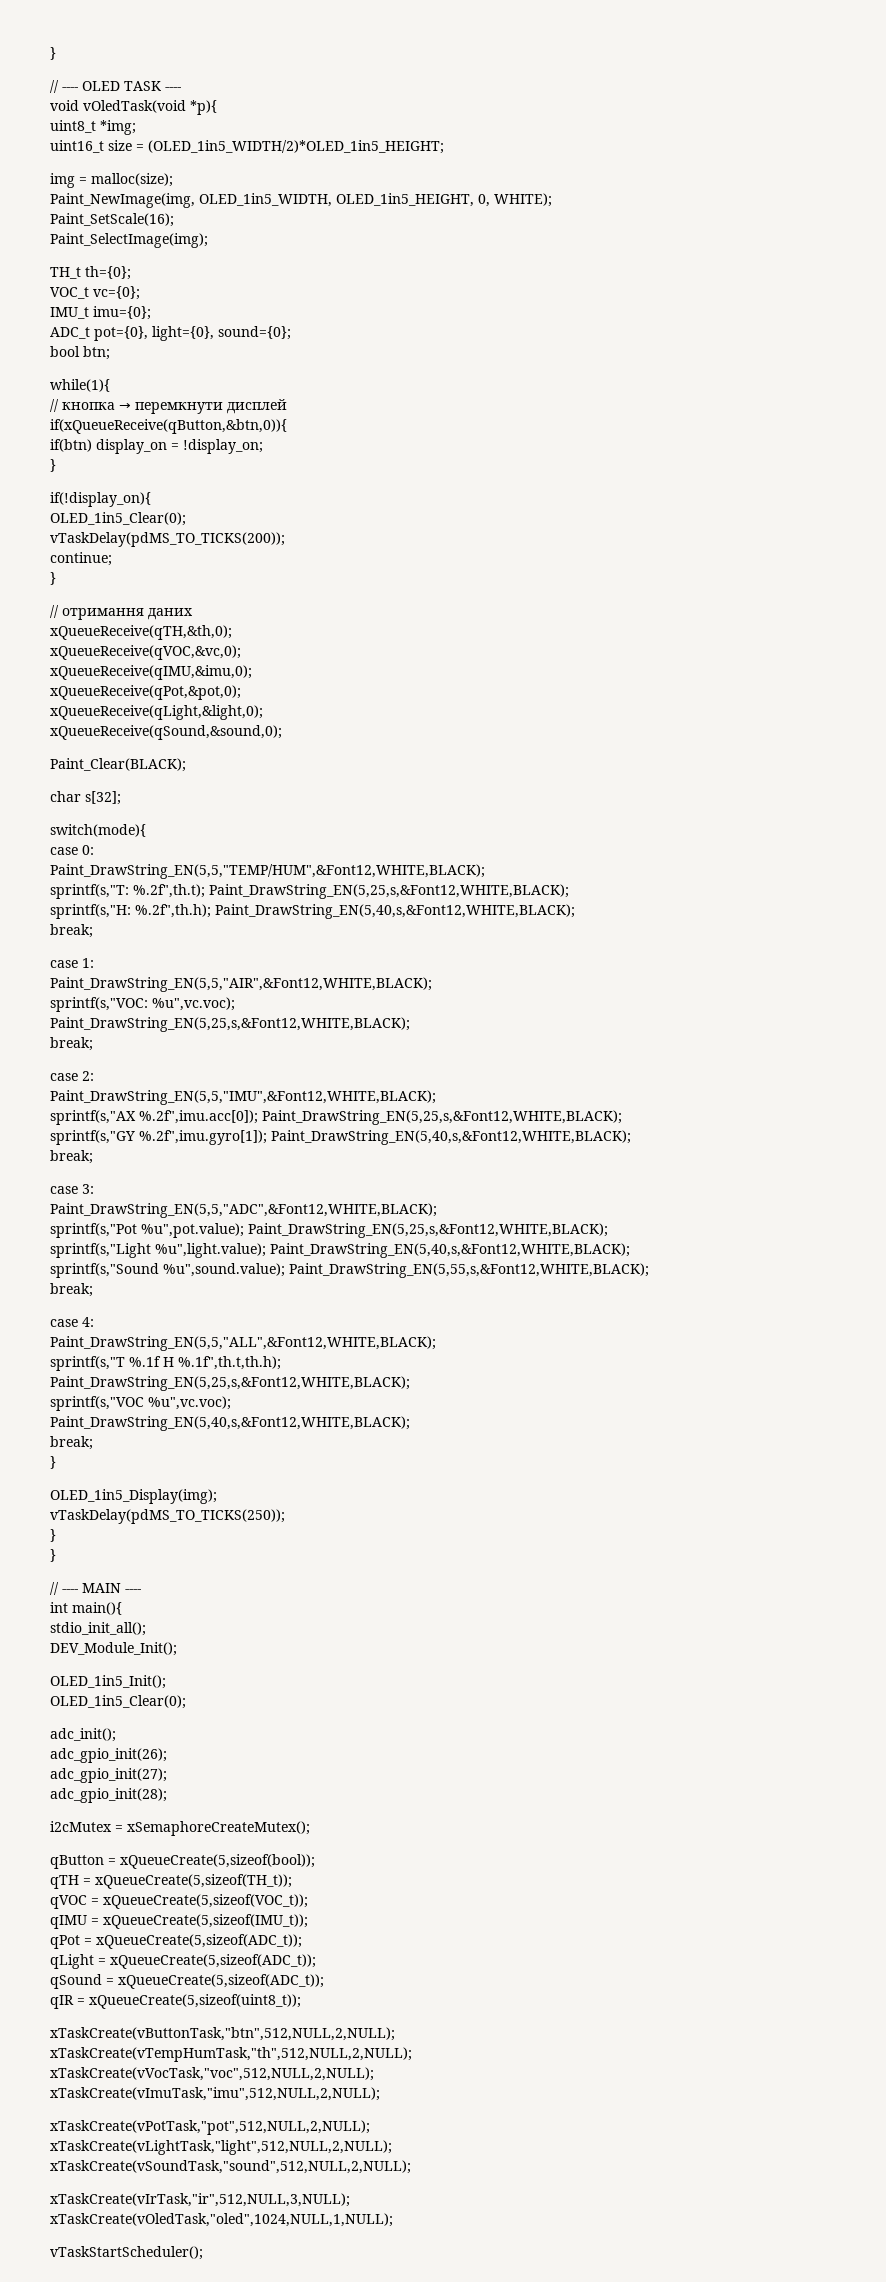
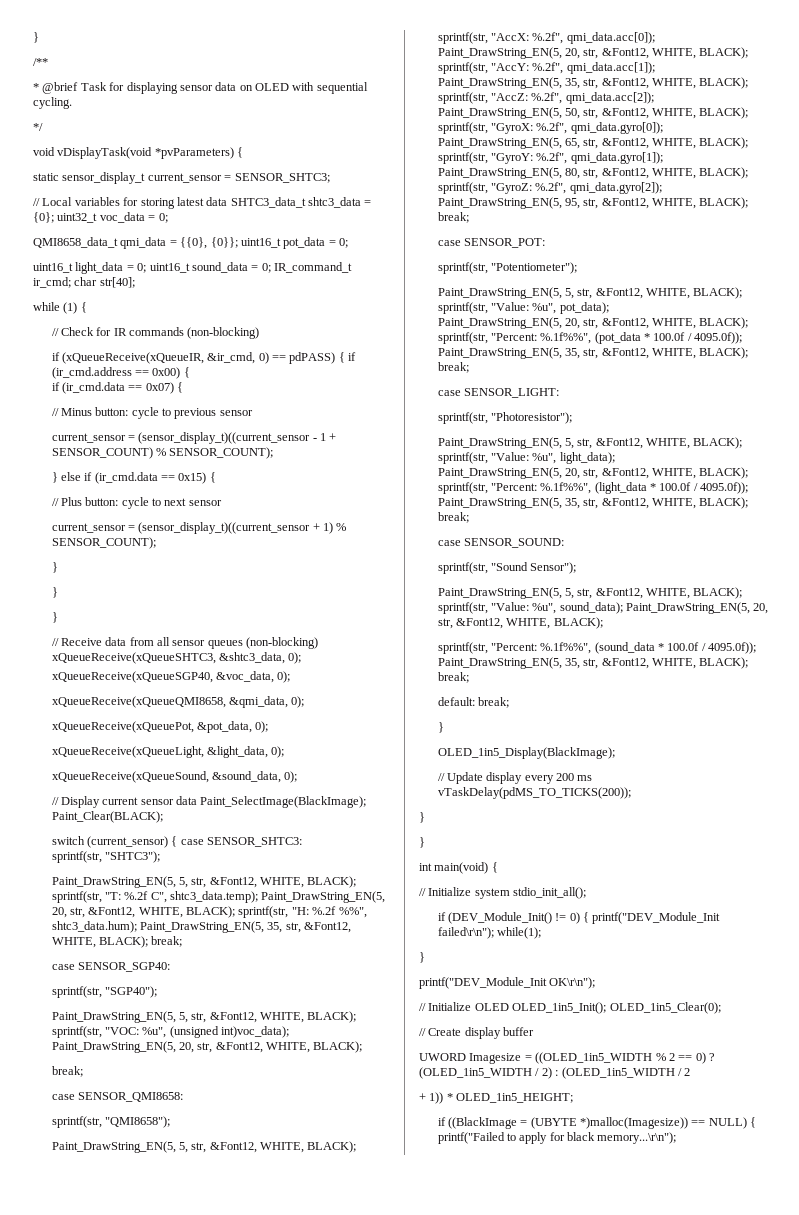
[50,47,56,60] [50,80,181,93] [50,100,217,115] [50,120,136,135] [50,140,444,154] [50,173,173,188] [50,193,552,208] [50,213,174,227] [50,233,208,248] [50,266,131,280] [50,286,140,300] [50,306,151,320] [50,326,291,341] [50,346,110,360] [50,379,110,392] [50,399,287,414] [50,419,287,434] [50,439,263,454] [50,459,56,472] [50,492,151,507] [50,512,186,526] [50,532,285,547] [50,552,112,566] [50,572,56,585] [50,605,193,620] [50,625,232,640] [50,645,241,660] [50,665,252,680] [50,685,241,700] [50,705,263,720] [50,725,282,740] [50,758,186,772] [50,791,121,805] [50,824,146,837] [50,845,94,855] [50,864,485,879] [50,884,569,899] [50,904,575,919] [50,924,93,938] [50,958,94,968] [50,977,432,992] [50,997,235,1012] [50,1017,410,1032] [50,1037,93,1051] [50,1071,94,1081] [50,1090,436,1105] [50,1110,622,1125] [50,1130,631,1145] [50,1150,93,1164] [50,1184,94,1194] [50,1203,437,1218] [50,1223,608,1238] [50,1243,630,1258] [50,1263,649,1278] [50,1283,93,1297] [50,1317,94,1327] [50,1336,436,1351] [50,1356,281,1371] [50,1376,410,1391] [50,1396,231,1411] [50,1416,410,1431] [50,1436,93,1450] [50,1456,56,1469] [50,1489,217,1504] [50,1509,285,1524] [50,1529,56,1542] [50,1549,56,1562] [50,1582,141,1595] [50,1602,122,1615] [50,1622,146,1636] [50,1642,177,1656] } // // ---- OLED TASK ---- // void vOledTask(void *p){ // uint8_t *img; // uint16_t size = (OLED_1in5_WIDTH/2)*OLED_1in5_HEIGHT; // img = malloc(size); // Paint_NewImage(img, OLED_1in5_WIDTH, OLED_1in5_HEIGHT, 0, WHITE); // Paint_SetScale(16); // Paint_SelectImage(img); // TH_t th={0}; // VOC_t vc={0}; // IMU_t imu={0}; // ADC_t pot={0}, light={0}, sound={0}; // bool btn; // while(1){ // // кнопка → перемкнути дисплей // if(xQueueReceive(qButton,&btn,0)){ // if(btn) display_on = !display_on; // } // if(!display_on){ // OLED_1in5_Clear(0); // vTaskDelay(pdMS_TO_TICKS(200)); // continue; // } // // отримання даних // xQueueReceive(qTH,&th,0); // xQueueReceive(qVOC,&vc,0); // xQueueReceive(qIMU,&imu,0); // xQueueReceive(qPot,&pot,0); // xQueueReceive(qLight,&light,0); // xQueueReceive(qSound,&sound,0); // Paint_Clear(BLACK); // char s[32]; // switch(mode){ // case 0: // Paint_DrawString_EN(5,5,"TEMP/HUM",&Font12,WHITE,BLACK); // sprintf(s,"T: %.2f",th.t); Paint_DrawString_EN(5,25,s,&Font12,WHITE,BLACK); // sprintf(s,"H: %.2f",th.h); Paint_DrawString_EN(5,40,s,&Font12,WHITE,BLACK); // break; // case 1: // Paint_DrawString_EN(5,5,"AIR",&Font12,WHITE,BLACK); // sprintf(s,"VOC: %u",vc.voc); // Paint_DrawString_EN(5,25,s,&Font12,WHITE,BLACK); // break; // case 2: // Paint_DrawString_EN(5,5,"IMU",&Font12,WHITE,BLACK); // sprintf(s,"AX %.2f",imu.acc[0]); Paint_DrawString_EN(5,25,s,&Font12,WHITE,BLACK); // sprintf(s,"GY %.2f",imu.gyro[1]); Paint_DrawString_EN(5,40,s,&Font12,WHITE,BLACK); // break; // case 3: // Paint_DrawString_EN(5,5,"ADC",&Font12,WHITE,BLACK); // sprintf(s,"Pot %u",pot.value); Paint_DrawString_EN(5,25,s,&Font12,WHITE,BLACK); // sprintf(s,"Light %u",light.value); Paint_DrawString_EN(5,40,s,&Font12,WHITE,BLACK); // sprintf(s,"Sound %u",sound.value); Paint_DrawString_EN(5,55,s,&Font12,WHITE,BLACK); // break; // case 4: // Paint_DrawString_EN(5,5,"ALL",&Font12,WHITE,BLACK); // sprintf(s,"T %.1f H %.1f",th.t,th.h); // Paint_DrawString_EN(5,25,s,&Font12,WHITE,BLACK); // sprintf(s,"VOC %u",vc.voc); // Paint_DrawString_EN(5,40,s,&Font12,WHITE,BLACK); // break; // } // OLED_1in5_Display(img); // vTaskDelay(pdMS_TO_TICKS(250)); // } // } // // ---- MAIN ---- // int main(){ // stdio_init_all(); // DEV_Module_Init(); // -> [33,32,39,43] [33,58,48,66] [33,82,368,94] [33,97,72,109] [33,123,43,131] [33,147,244,159] [33,172,330,184] [33,197,372,209] [33,212,168,223] [33,237,348,249] [33,262,352,274] [33,277,135,288] [33,302,87,314] [51,327,260,339] [51,352,357,364] [51,367,190,379] [51,382,184,394] [51,407,253,419] [51,432,337,444] [51,447,274,459] [51,472,216,484] [51,497,222,509] [51,522,347,534] [51,537,156,549] [51,562,58,573] [51,587,58,598] [51,612,58,623] [51,637,319,649] [51,652,302,664] [51,671,291,683] [51,696,305,708] [51,721,269,733] [51,746,285,758] [51,771,298,783] [51,796,367,808] [51,811,163,823] [51,836,303,848] [51,851,160,863] [51,876,357,888] [51,891,386,903] [51,906,367,918] [51,921,352,933] [51,936,183,948] [51,962,170,972] [51,986,157,998] [51,1011,357,1023] [51,1026,290,1038] [51,1041,363,1053] [51,1066,83,1077] [51,1092,183,1102] [51,1116,170,1128] [51,1141,357,1153] [437,32,655,44] [437,47,749,59] [437,62,655,74] [437,77,749,89] [437,92,654,104] [437,107,749,119] [437,122,663,134] [437,137,749,149] [437,152,663,164] [437,167,749,179] [437,182,662,194] [437,197,749,209] [437,212,469,223] [437,238,545,248] [437,262,577,274] [437,287,743,299] [437,302,609,314] [437,317,749,329] [437,332,743,344] [437,347,749,359] [437,362,469,373] [437,388,559,398] [437,412,572,424] [437,437,743,449] [437,452,615,464] [437,467,749,479] [437,482,749,494] [437,497,749,509] [437,512,469,523] [437,538,564,548] [437,562,577,574] [437,587,743,599] [437,602,769,614] [437,617,603,629] [437,642,757,654] [437,657,749,669] [437,672,469,683] [437,697,509,708] [437,722,444,733] [437,747,615,759] [437,772,593,784] [437,787,631,799] [419,812,425,823] [419,837,425,848] [419,862,498,874] [419,887,587,899] [437,912,721,924] [437,927,541,939] [419,952,425,963] [419,977,596,989] [419,1002,509,1011] } // /** // * @brief Task for displaying sensor data on OLED with sequential cycling. // */ // void vDisplayTask(void *pvParameters) { // static sensor_display_t current_sensor = SENSOR_SHTC3; // // Local variables for storing latest data SHTC3_data_t shtc3_data = {0}; uint32_t voc_data = 0; // QMI8658_data_t qmi_data = {{0}, {0}}; uint16_t pot_data = 0; // uint16_t light_data = 0; uint16_t sound_data = 0; IR_command_t ir_cmd; char str[40]; // while (1) { // // Check for IR commands (non-blocking) // if (xQueueReceive(xQueueIR, &ir_cmd, 0) == pdPASS) { if (ir_cmd.address == 0x00) { // if (ir_cmd.data == 0x07) { // // Minus button: cycle to previous sensor // current_sensor = (sensor_display_t)((current_sensor - 1 + SENSOR_COUNT) % SENSOR_COUNT); // } else if (ir_cmd.data == 0x15) { // // Plus button: cycle to next sensor // current_sensor = (sensor_display_t)((current_sensor + 1) % SENSOR_COUNT); // } // } // } // // Receive data from all sensor queues (non-blocking) xQueueReceive(xQueueSHTC3, &shtc3_data, 0); // xQueueReceive(xQueueSGP40, &voc_data, 0); // xQueueReceive(xQueueQMI8658, &qmi_data, 0); // xQueueReceive(xQueuePot, &pot_data, 0); // xQueueReceive(xQueueLight, &light_data, 0); // xQueueReceive(xQueueSound, &sound_data, 0); // // Display current sensor data Paint_SelectImage(BlackImage); Paint_Clear(BLACK); // switch (current_sensor) { case SENSOR_SHTC3: // sprintf(str, "SHTC3"); // Paint_DrawString_EN(5, 5, str, &Font12, WHITE, BLACK); sprintf(str, "T: %.2f C", shtc3_data.temp); Paint_DrawString_EN(5, 20, str, &Font12, WHITE, BLACK); sprintf(str, "H: %.2f %%", shtc3_data.hum); Paint_DrawString_EN(5, 35, str, &Font12, WHITE, BLACK); break; // case SENSOR_SGP40: // sprintf(str, "SGP40"); // Paint_DrawString_EN(5, 5, str, &Font12, WHITE, BLACK); sprintf(str, "VOC: %u", (unsigned int)voc_data); Paint_DrawString_EN(5, 20, str, &Font12, WHITE, BLACK); // break; // case SENSOR_QMI8658: // sprintf(str, "QMI8658"); // Paint_DrawString_EN(5, 5, str, &Font12, WHITE, BLACK); sprintf(str, "AccX: %.2f", qmi_data.acc[0]); Paint_DrawString_EN(5, 20, str, &Font12, WHITE, BLACK); sprintf(str, "AccY: %.2f", qmi_data.acc[1]); Paint_DrawString_EN(5, 35, str, &Font12, WHITE, BLACK); sprintf(str, "AccZ: %.2f", qmi_data.acc[2]); Paint_DrawString_EN(5, 50, str, &Font12, WHITE, BLACK); sprintf(str, "GyroX: %.2f", qmi_data.gyro[0]); Paint_DrawString_EN(5, 65, str, &Font12, WHITE, BLACK); sprintf(str, "GyroY: %.2f", qmi_data.gyro[1]); Paint_DrawString_EN(5, 80, str, &Font12, WHITE, BLACK); sprintf(str, "GyroZ: %.2f", qmi_data.gyro[2]); Paint_DrawString_EN(5, 95, str, &Font12, WHITE, BLACK); break; // case SENSOR_POT: // sprintf(str, "Potentiometer"); // Paint_DrawString_EN(5, 5, str, &Font12, WHITE, BLACK); sprintf(str, "Value: %u", pot_data); // Paint_DrawString_EN(5, 20, str, &Font12, WHITE, BLACK); sprintf(str, "Percent: %.1f%%", (pot_data * 100.0f / 4095.0f)); Paint_DrawString_EN(5, 35, str, &Font12, WHITE, BLACK); break; // case SENSOR_LIGHT: // sprintf(str, "Photoresistor"); // Paint_DrawString_EN(5, 5, str, &Font12, WHITE, BLACK); sprintf(str, "Value: %u", light_data); // Paint_DrawString_EN(5, 20, str, &Font12, WHITE, BLACK); sprintf(str, "Percent: %.1f%%", (light_data * 100.0f / 4095.0f)); Paint_DrawString_EN(5, 35, str, &Font12, WHITE, BLACK); break; // case SENSOR_SOUND: // sprintf(str, "Sound Sensor"); // Paint_DrawString_EN(5, 5, str, &Font12, WHITE, BLACK); sprintf(str, "Value: %u", sound_data); Paint_DrawString_EN(5, 20, str, &Font12, WHITE, BLACK); // sprintf(str, "Percent: %.1f%%", (sound_data * 100.0f / 4095.0f)); Paint_DrawString_EN(5, 35, str, &Font12, WHITE, BLACK); break; // default: break; // } // OLED_1in5_Display(BlackImage); // // Update display every 200 ms vTaskDelay(pdMS_TO_TICKS(200)); // } // } // int main(void) { // // Initialize system stdio_init_all(); // if (DEV_Module_Init() != 0) { printf("DEV_Module_Init failed\r\n"); while(1); // } // printf("DEV_Module_Init OK\r\n"); // // Initialize OLED
[50,1695,186,1709] [50,1728,116,1742] [50,1748,167,1763] [50,1768,167,1783] [50,1788,167,1803] [50,1821,310,1836] [50,1854,315,1869] [50,1874,292,1889] [50,1894,308,1909] [50,1914,308,1929] [50,1934,302,1949] [50,1954,316,1969] [50,1974,324,1989] [50,1994,301,2009] [50,2027,395,2041] [50,2047,412,2062] [50,2067,374,2081] [50,2087,380,2101] [50,2120,370,2135] [50,2140,392,2155] [50,2160,411,2174] [50,2193,350,2207] [50,2213,393,2227] [50,2246,203,2260] // OLED_1in5_Clear(0); // adc_init(); // adc_gpio_init(26); // adc_gpio_init(27); // adc_gpio_init(28); // i2cMutex = xSemaphoreCreateMutex(); // qButton = xQueueCreate(5,sizeof(bool)); // qTH = xQueueCreate(5,sizeof(TH_t)); // qVOC = xQueueCreate(5,sizeof(VOC_t)); // qIMU = xQueueCreate(5,sizeof(IMU_t)); // qPot = xQueueCreate(5,sizeof(ADC_t)); // qLight = xQueueCreate(5,sizeof(ADC_t)); // qSound = xQueueCreate(5,sizeof(ADC_t)); // qIR = xQueueCreate(5,sizeof(uint8_t)); // xTaskCreate(vButtonTask,"btn",512,NULL,2,NULL); // xTaskCreate(vTempHumTask,"th",512,NULL,2,NULL); // xTaskCreate(vVocTask,"voc",512,NULL,2,NULL); // xTaskCreate(vImuTask,"imu",512,NULL,2,NULL); // xTaskCreate(vPotTask,"pot",512,NULL,2,NULL); // xTaskCreate(vLightTask,"light",512,NULL,2,NULL); // xTaskCreate(vSoundTask,"sound",512,NULL,2,NULL); // xTaskCreate(vIrTask,"ir",512,NULL,3,NULL); // xTaskCreate(vOledTask,"oled",1024,NULL,1,NULL); // vTaskStartScheduler(); -> [609,1002,721,1014] [419,1027,535,1039] [419,1052,715,1064] [419,1067,691,1079] [419,1092,574,1104] [437,1117,757,1129] [437,1132,677,1144] OLED_1in5_Clear(0); // // Create display buffer // UWORD Imagesize = ((OLED_1in5_WIDTH % 2 == 0) ? (OLED_1in5_WIDTH / 2) : (OLED_1in5_WIDTH / 2 // + 1)) * OLED_1in5_HEIGHT; // if ((BlackImage = (UBYTE *)malloc(Imagesize)) == NULL) { printf("Failed to apply for black memory...\r\n");

